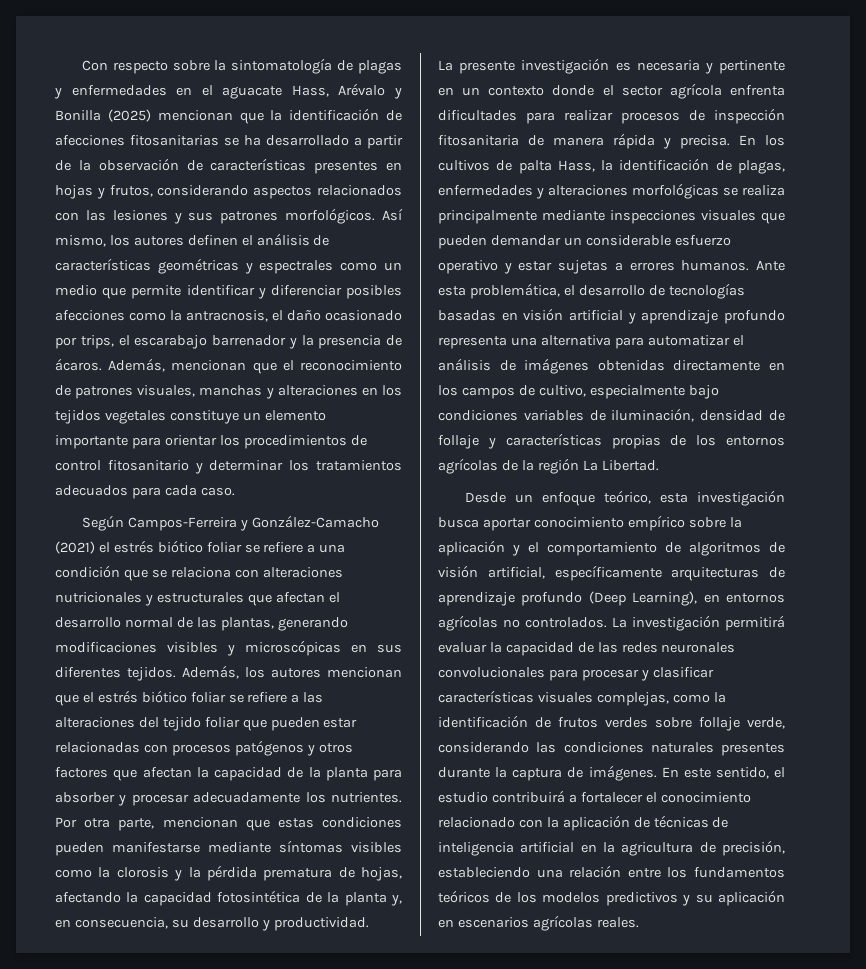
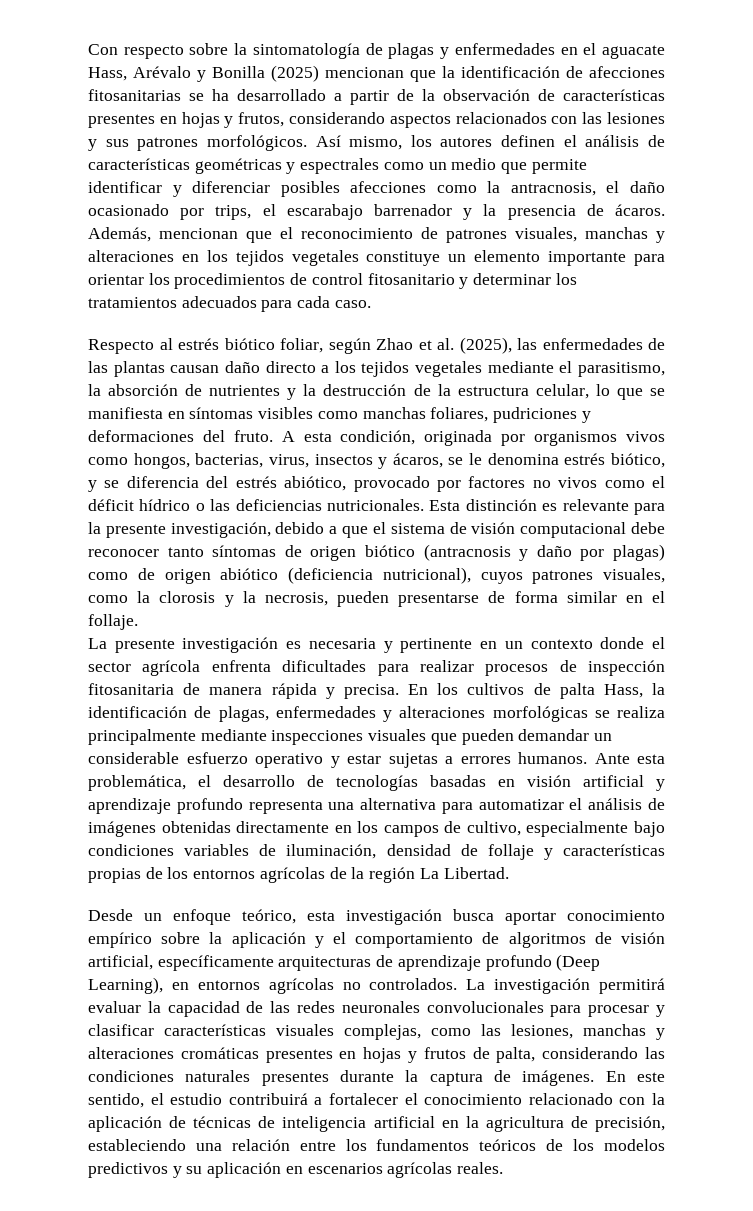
[81,515,379,531] [55,540,346,554] [55,565,343,581] [55,592,340,606] [55,617,348,631] [55,640,402,656] [55,665,402,681] [55,690,324,706] [55,717,358,731] [55,740,353,756] [55,767,402,781] [55,792,402,806] [55,817,402,831] [55,840,402,856] Según Campos-Ferreira y González-Camacho (2021) el estrés biótico foliar se refiere a una condición que se relaciona con alteraciones nutricionales y estructurales que afectan el desarrollo normal de las plantas, generando modificaciones visibles y microscópicas en sus diferentes tejidos. Además, los autores mencionan que el estrés biótico foliar se refiere a las alteraciones del tejido foliar que pueden estar relacionadas con procesos patógenos y otros factores que afectan la capacidad de la planta para absorber y procesar adecuadamente los nutrientes. Por otra parte, mencionan que estas condiciones pueden manifestarse mediante síntomas visibles -> [88,337,665,354] [88,361,665,377] [88,384,666,400] [88,407,591,423] [88,430,666,446] [88,453,665,469] [88,476,665,492] [88,499,665,515] [88,522,665,538] [88,544,666,561] [88,567,665,584] Respecto al estrés biótico foliar, según Zhao et al. (2025), las enfermedades de las plantas causan daño directo a los tejidos vegetales mediante el parasitismo, la absorción de nutrientes y la destrucción de la estructura celular, lo que se manifiesta en síntomas visibles como manchas foliares, pudriciones y deformaciones del fruto. A esta condición, originada por organismos vivos como hongos, bacterias, virus, insectos y ácaros, se le denomina estrés biótico, y se diferencia del estrés abiótico, provocado por factores no vivos como el déficit hídrico o las deficiencias nutricionales. Esta distinción es relevante para la presente investigación, debido a que el sistema de visión computacional debe reconocer tanto síntomas de origen biótico (antracnosis y daño por plagas) como de origen abiótico (deficiencia nutricional), cuyos patrones visuales,
[206,865,402,881] [55,890,402,906] [55,917,369,931] pérdida prematura de hojas, afectando la capacidad fotosintética de la planta y, en consecuencia, su desarrollo y productividad. -> [264,591,665,607] [88,614,138,630] necrosis, pueden presentarse de forma similar en el follaje.
[713,692,726,703] [438,715,785,731] la identificación de frutos verdes sobre follaje verde, -> [481,1024,665,1040] [88,1047,536,1063] las lesiones, manchas y alteraciones cromáticas presentes en hojas y frutos de palta,

